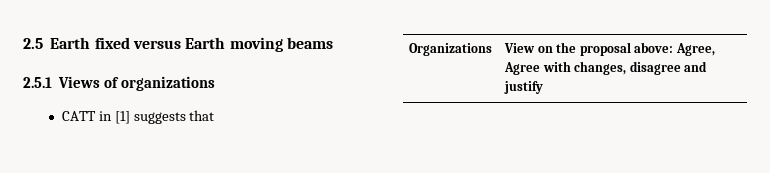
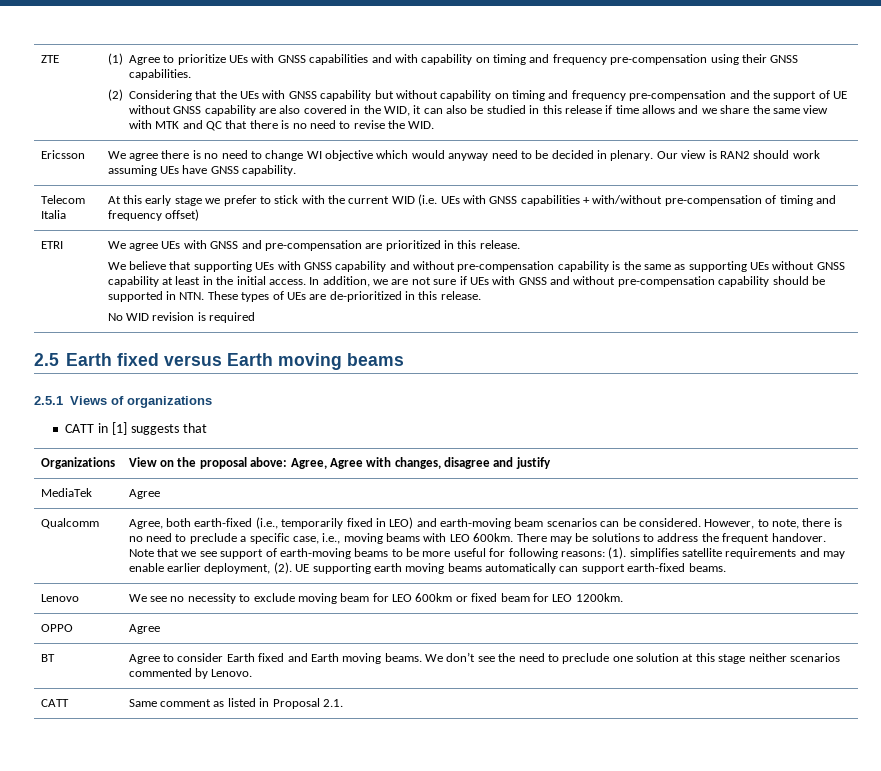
(23, 43) none -> [40,55,59,63] [107,53,799,65] [128,69,191,80] [107,89,848,101] [128,105,829,116] [128,120,435,131] [40,150,85,159] [107,150,820,161] [107,165,297,176] [40,195,85,204] [40,210,66,219] [107,194,836,206] [107,209,200,221] [40,241,63,249] [107,240,520,251] [107,261,845,272] [107,276,825,287] [107,291,481,302] [107,312,256,323] ZTE | (1) Agree to prioritize UEs with GNSS capabilities and with capability on timing and frequency pre-compensation using their GNSS capabilities. // (2) Considering that the UEs with GNSS capability but without capability on timing and frequency pre-compensation and the support of UE without GNSS capability are also covered in the WID, it can also be studied in this release if time allows and we share the same view with MTK and QC that there is no need to revise the WID. // Ericsson | We agree there is no need to change WI objective which would anyway need to be decided in plenary. Our view is RAN2 should work assuming UEs have GNSS capability. // Telecom Italia | At this early stage we prefer to stick with the current WID (i.e. UEs with GNSS capabilities + with/without pre-compensation of timing and frequency offset) // ETRI | We agree UEs with GNSS and pre-compensation are prioritized in this release. // We believe that supporting UEs with GNSS capability and without pre-compensation capability is the same as supporting UEs without GNSS capability at least in the initial access. In addition, we are not sure if UEs with GNSS and without pre-compensation capability should be supported in NTN. These types of UEs are de-prioritized in this release. // No WID revision is required //
(544, 87) none -> [40,488,92,497] [128,489,160,499] [40,518,99,529] [128,517,842,529] [128,533,826,544] [128,547,846,559] [128,562,726,574] [40,594,79,602] [128,593,623,604] [40,624,73,632] [128,624,160,634] [40,654,55,662] [128,652,840,664] [128,668,253,679] [40,699,69,707] [128,698,343,709] // MediaTek | Agree // Qualcomm | Agree, both earth-fixed (i.e., temporarily fixed in LEO) and earth-moving beam scenarios can be considered. However, to note, there is no need to preclude a specific case, i.e., moving beams with LEO 600km. There may be solutions to address the frequent handover. Note that we see support of earth-moving beams to be more useful for following reasons: (1). simplifies satellite requirements and may enable earlier deployment, (2). UE supporting earth moving beams automatically can support earth-fixed beams. // Lenovo | We see no necessity to exclude moving beam for LEO 600km or fixed beam for LEO 1200km. // OPPO | Agree // BT | Agree to consider Earth fixed and Earth moving beams. We don’t see the need to preclude one solution at this stage neither scenarios commented by Lenovo. // CATT | Same comment as listed in Proposal 2.1.

